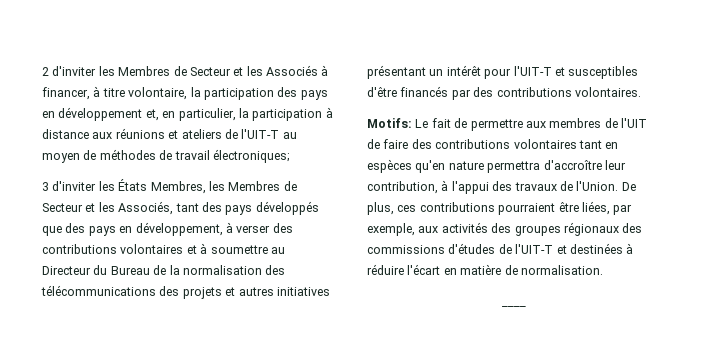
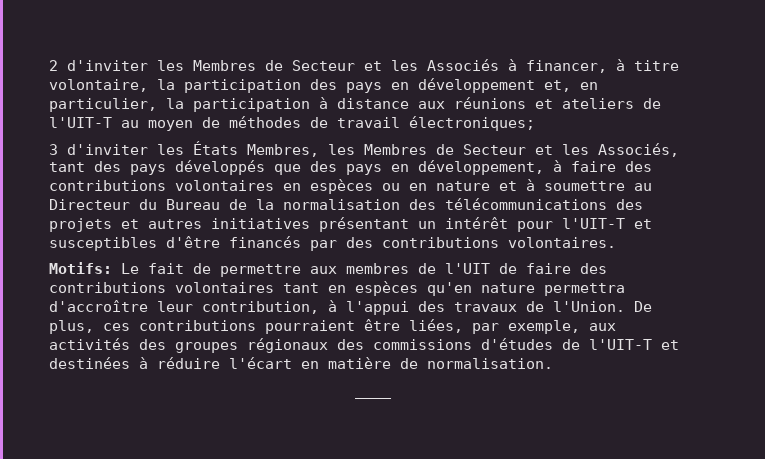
[236,223,293,233] [42,244,184,254] verser des contributions volontaires -> [571,161,652,172] [49,179,490,194] faire des contributions volontaires en espèces ou en nature

